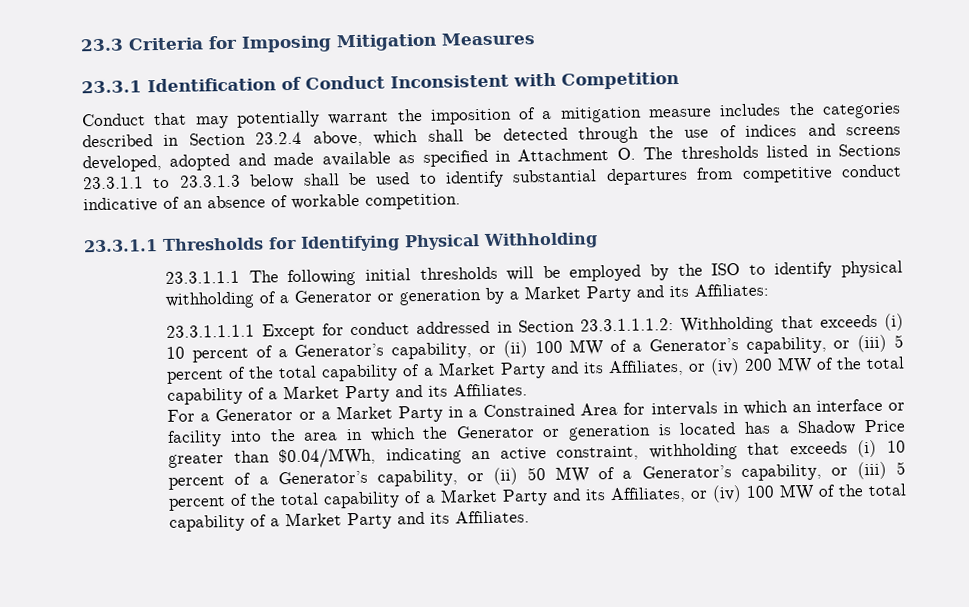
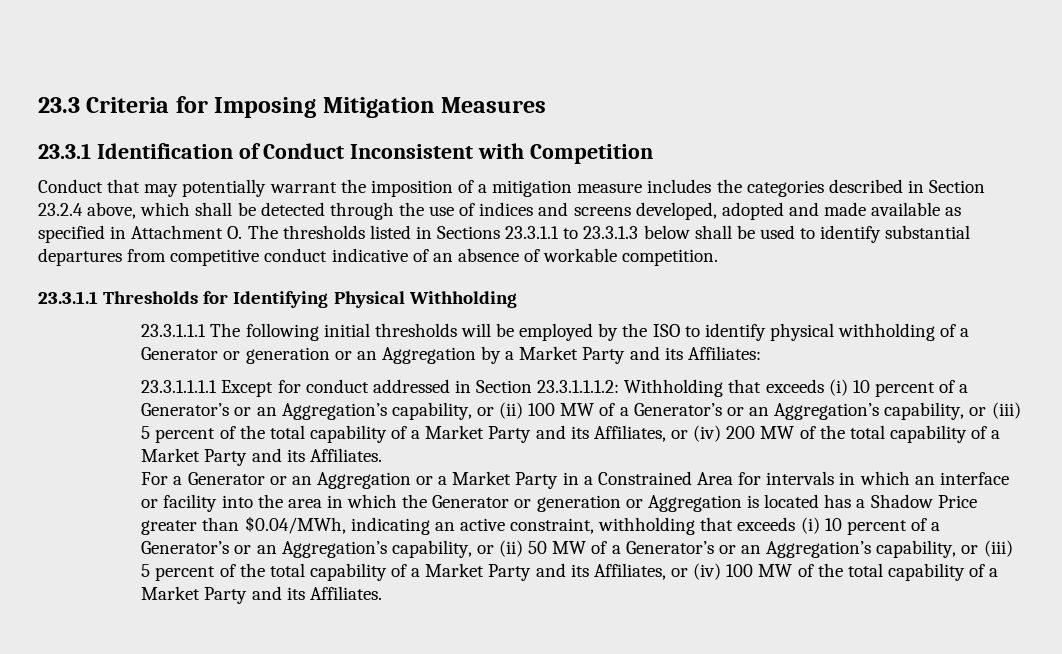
(483, 297) none -> [334,347,476,364] or an Aggregation
(385, 350) none -> [234,403,387,420] or an Aggregation’s
(739, 345) none -> [726,403,880,420] or an Aggregation’s
(316, 415) none -> [291,472,434,489] an Aggregation or
(652, 432) none -> [625,495,742,512] or Aggregation
(368, 477) none -> [234,541,387,558] or an Aggregation’s
(732, 472) none -> [718,541,872,558] or an Aggregation’s

